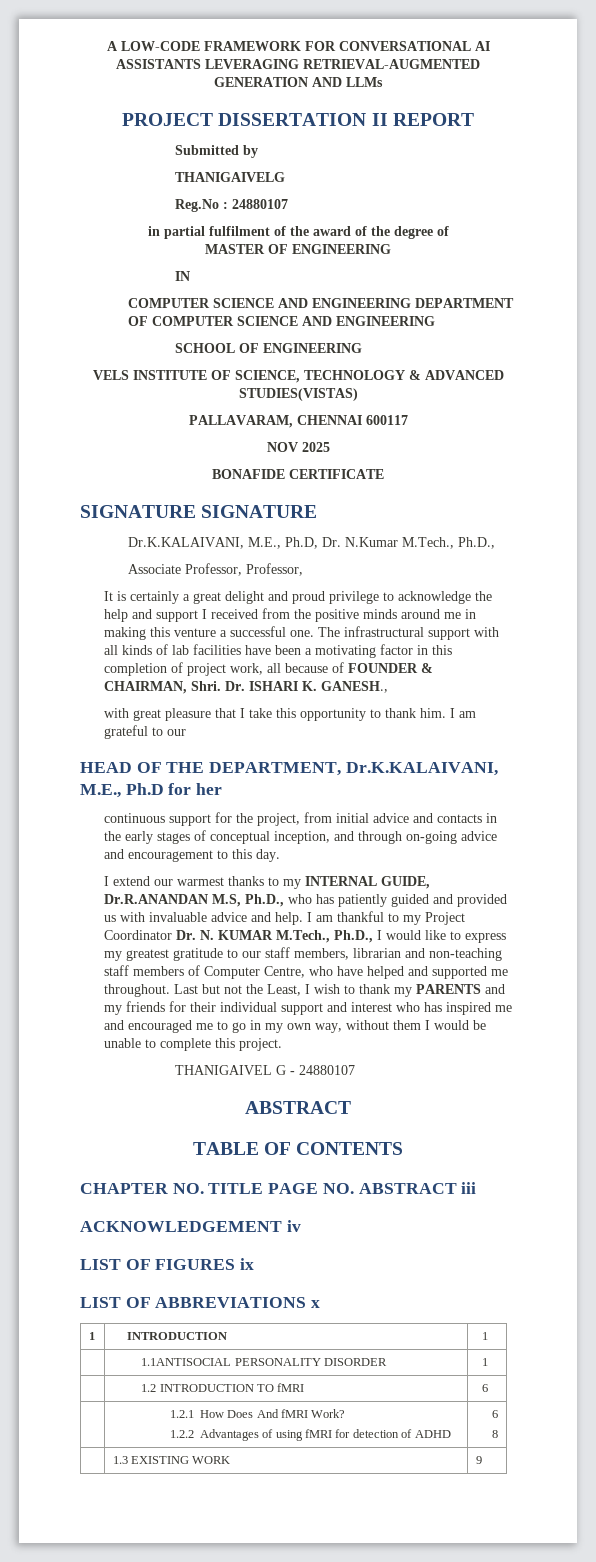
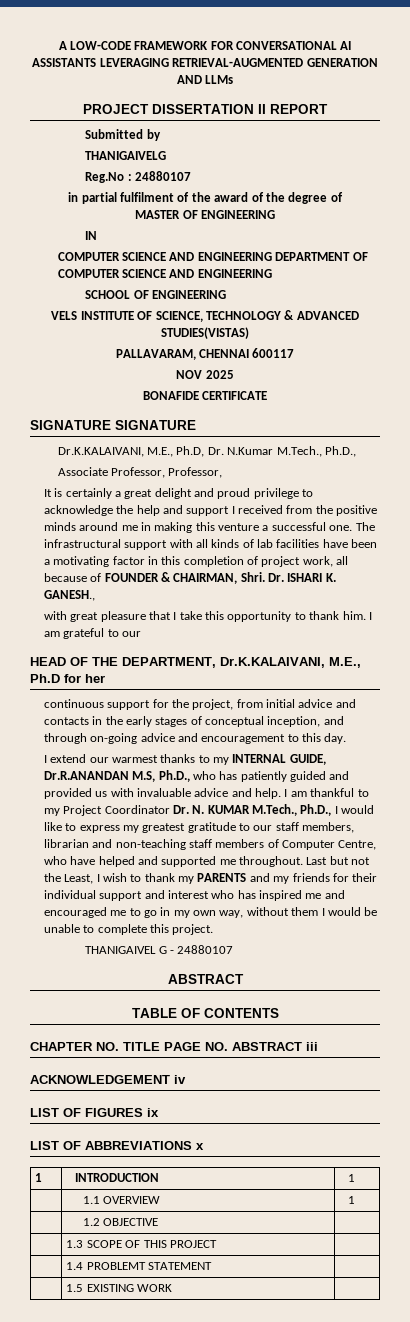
[141,1358,387,1366] 1.1ANTISOCIAL PERSONALITY DISORDER -> [82,1196,161,1204] 1.1 OVERVIEW
[159,1383,305,1392] [482,1384,489,1392] [169,1409,346,1418] [169,1429,451,1441] [492,1410,499,1418] [492,1430,499,1438] [112,1456,128,1464] INTRODUCTION TO fMRI | 6 // | 1.2.1 How Does And fMRI Work? // 1.2.2 Advantages of using fMRI for detection of ADHD | 6 // 8 // | 1.3 -> [103,1218,159,1226] [66,1240,217,1248] [66,1262,213,1270] [66,1284,84,1292] OBJECTIVE | // | 1.3 SCOPE OF THIS PROJECT | // | 1.4 PROBLEMT STATEMENT | // | 1.5
[475,1456,482,1464] 9 -> (173, 1288) none

